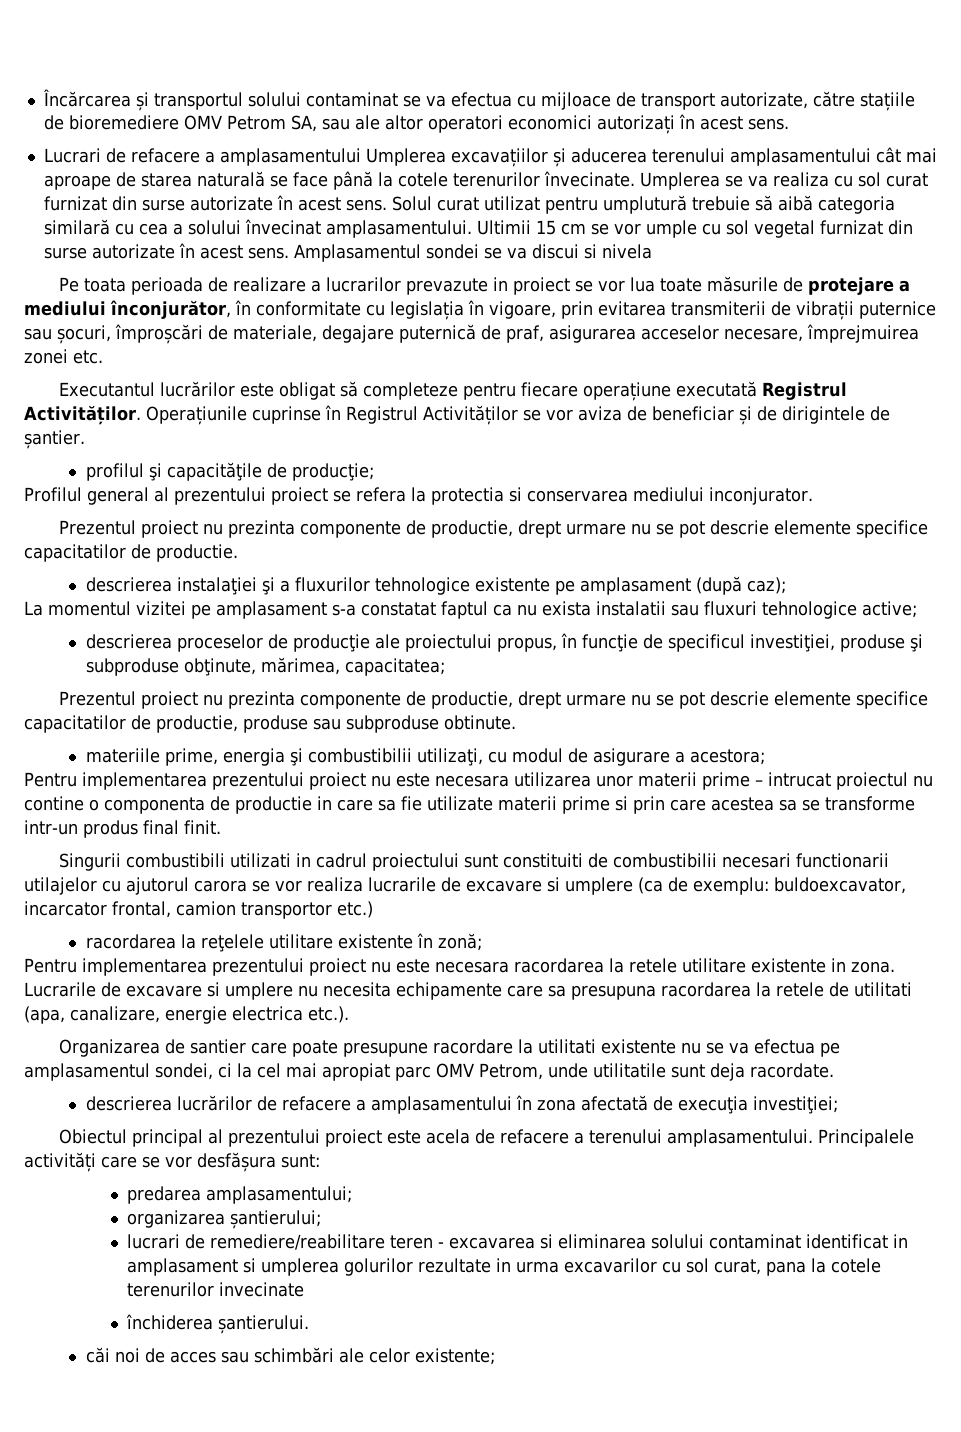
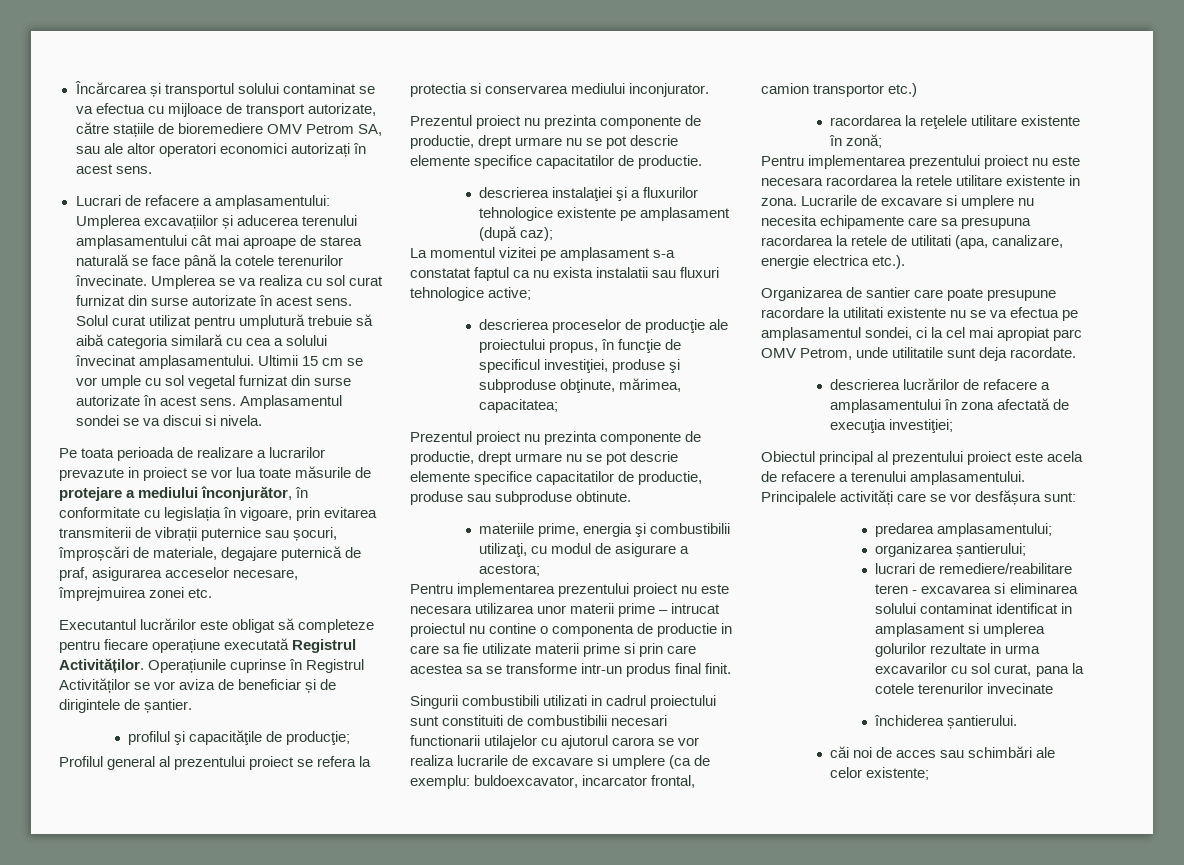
[219,148,361,166] amplasamentului -> [214,195,330,209] amplasamentului:
[601,244,652,259] nivela -> [219,415,262,426] nivela.

